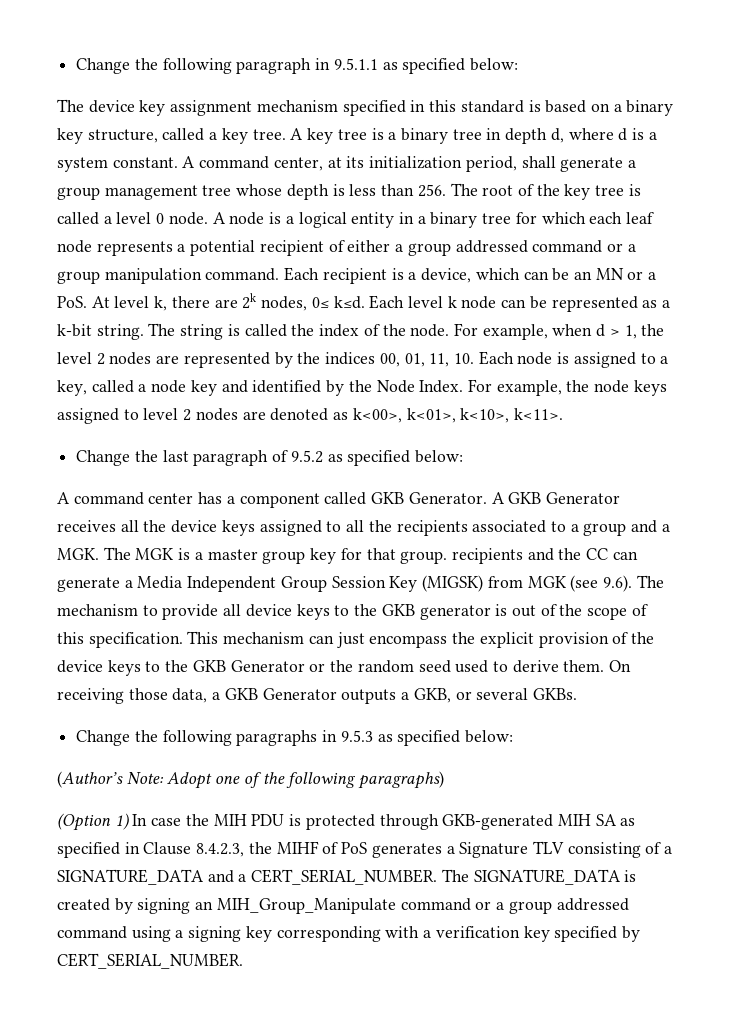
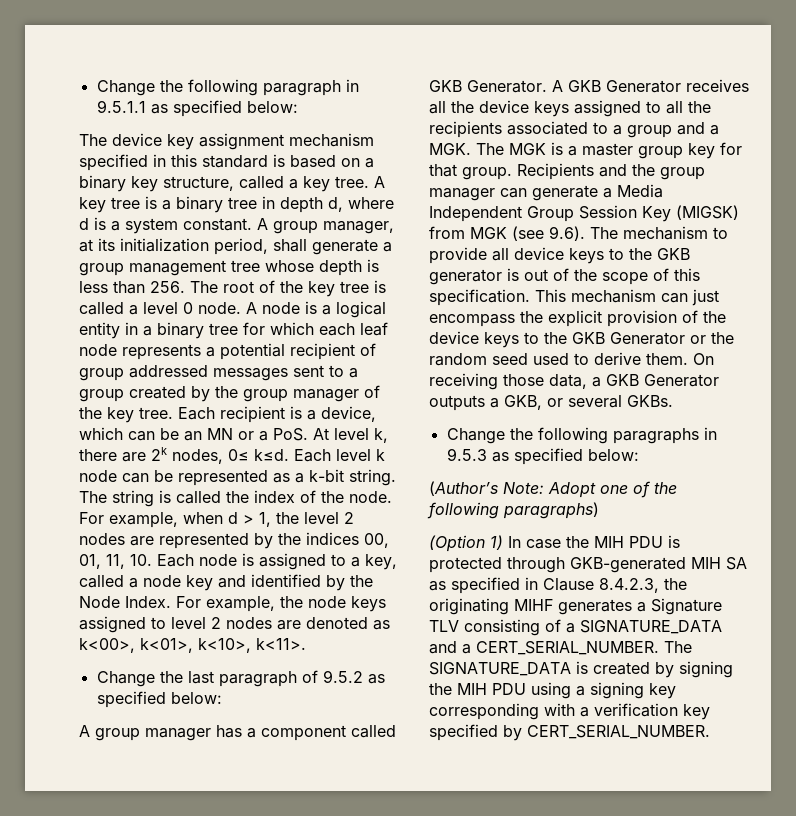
[199,156,323,171] command center, -> [273,221,394,234] group manager,
[347,240,636,256] [57,268,280,284] either a group addressed command or a group manipulation command. -> [79,365,358,381] [79,385,380,402] [79,407,173,423] group addressed messages sent to a group created by the group manager of the key tree.
[73,492,194,505] command center -> [95,728,211,741] group manager
[451,548,523,564] recipients -> [517,163,594,180] Recipients
[586,548,609,560] CC -> [660,167,705,180] [429,188,495,201] group manager
[276,841,368,854] MIHF of PoS -> [429,598,553,615] originating MIHF
[195,898,629,914] [57,926,127,939] an MIH_Group_Manipulate command or a group addressed command -> [429,683,526,695] the MIH PDU

